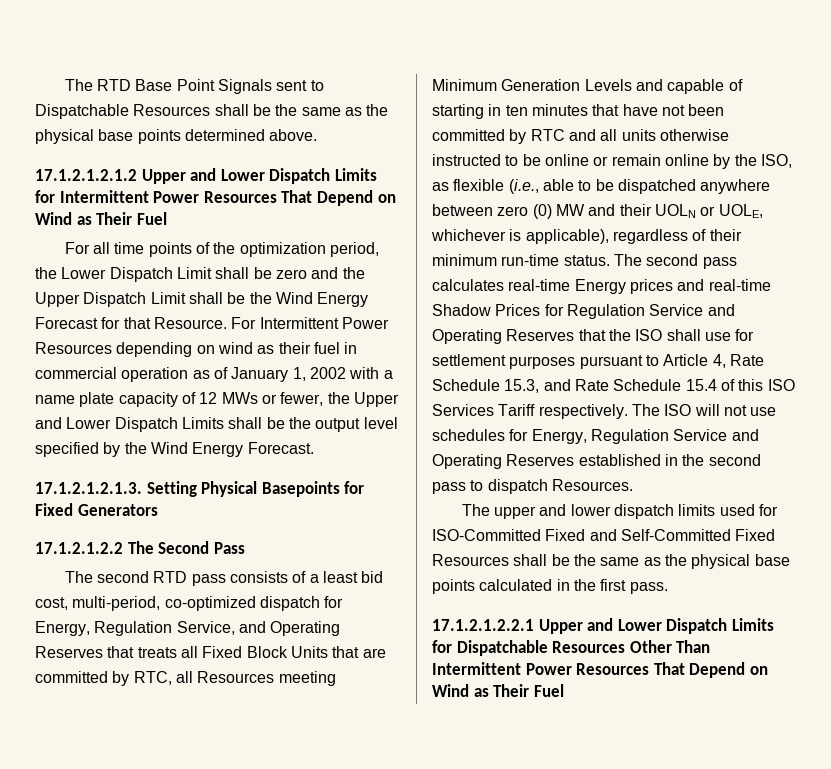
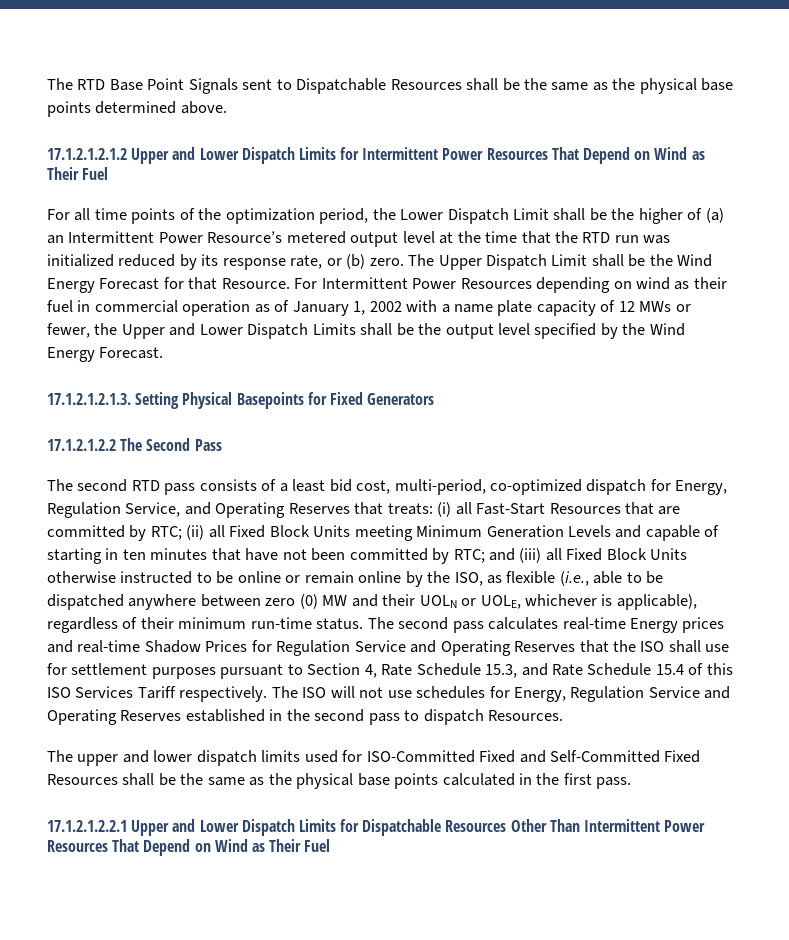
[275,267,365,279] zero and the -> [611,208,724,224] [47,231,671,247] [47,254,435,270] the higher of (a) an Intermittent Power Resource’s metered output level at the time that the RTD run was initialized reduced by its response rate, or (b) zero. The
[137,646,386,658] [35,671,275,686] treats all Fixed Block Units that are committed by RTC, all Resources -> [387,502,681,517] [47,525,351,541] treats: (i) all Fast-Start Resources that are committed by RTC; (ii) all Fixed Block Units
[530,129,656,141] RTC and all units -> [453,548,688,563] RTC; and (iii) all Fixed Block Units
[663,354,709,366] Article -> [307,663,361,675] Section

